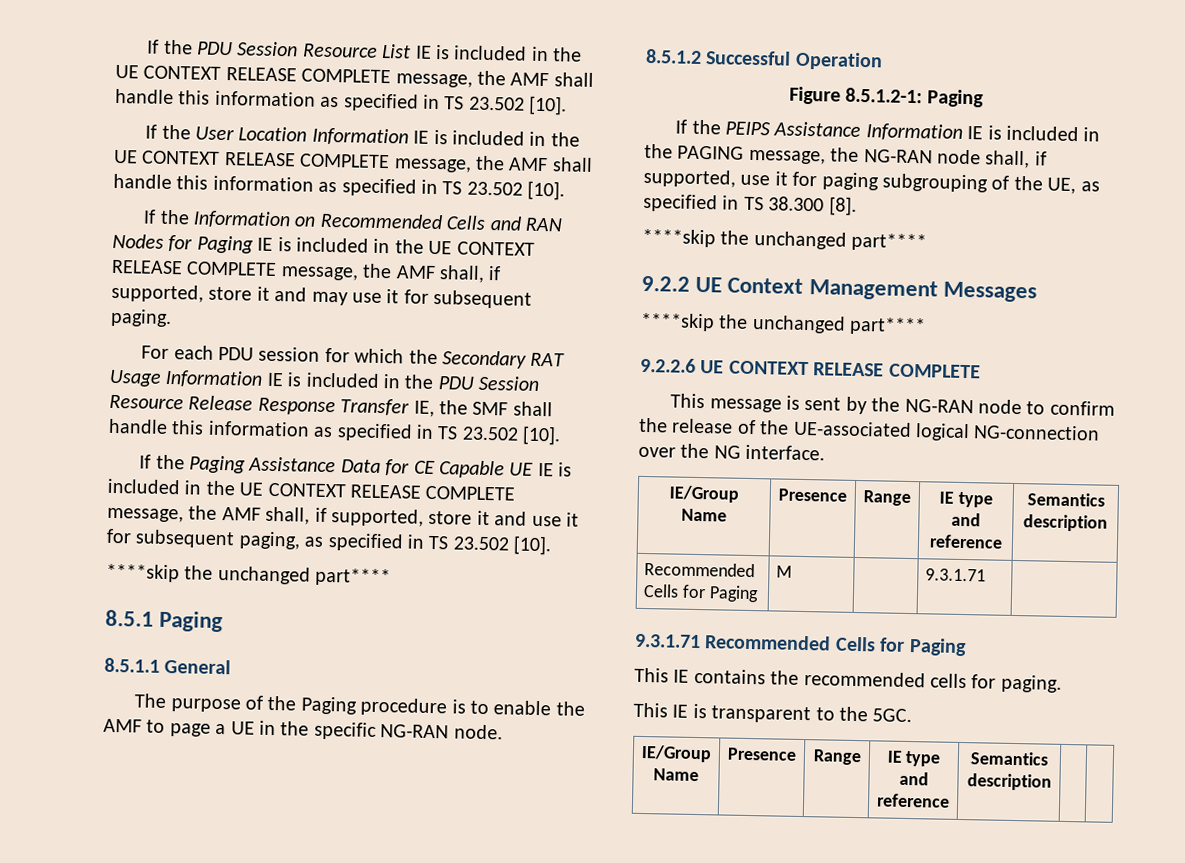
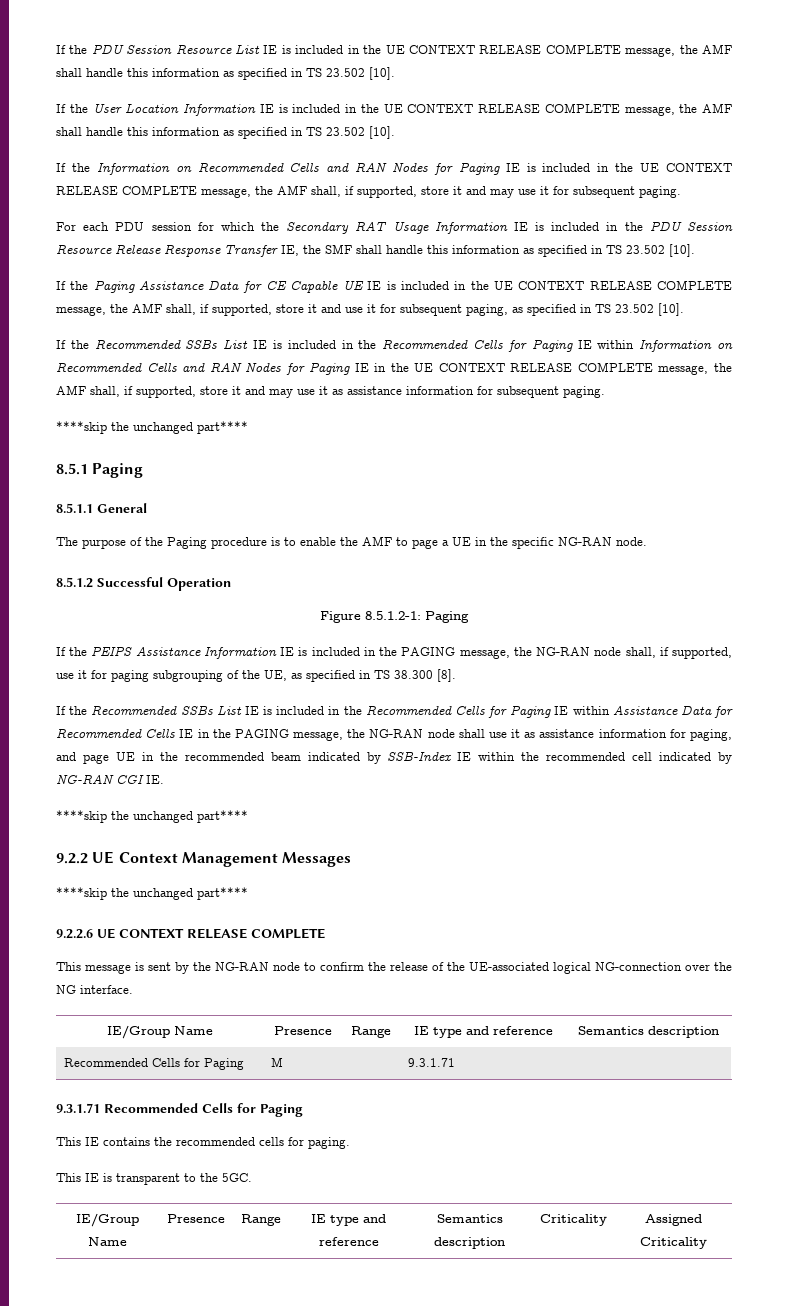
(553, 545) none -> [56,339,734,352] [56,362,732,375] [56,385,605,398] // If the Recommended SSBs List IE is included in the Recommended Cells for Paging IE within Information on Recommended Cells and RAN Nodes for Paging IE in the UE CONTEXT RELEASE COMPLETE message, the AMF shall, if supported, store it and may use it as assistance information for subsequent paging.
(857, 206) none -> [56,705,733,718] [56,728,732,741] [56,751,732,764] [56,774,164,784] // If the Recommended SSBs List IE is included in the Recommended Cells for Paging IE within Assistance Data for Recommended Cells IE in the PAGING message, the NG-RAN node shall use it as assistance information for paging, and page UE in the recommended beam indicated by SSB-Index IE within the recommended cell indicated by NG-RAN CGI IE.
(1052, 782) | -> [540,1214,607,1226] [645,1214,702,1226] [640,1237,707,1249] Criticality | Assigned Criticality

